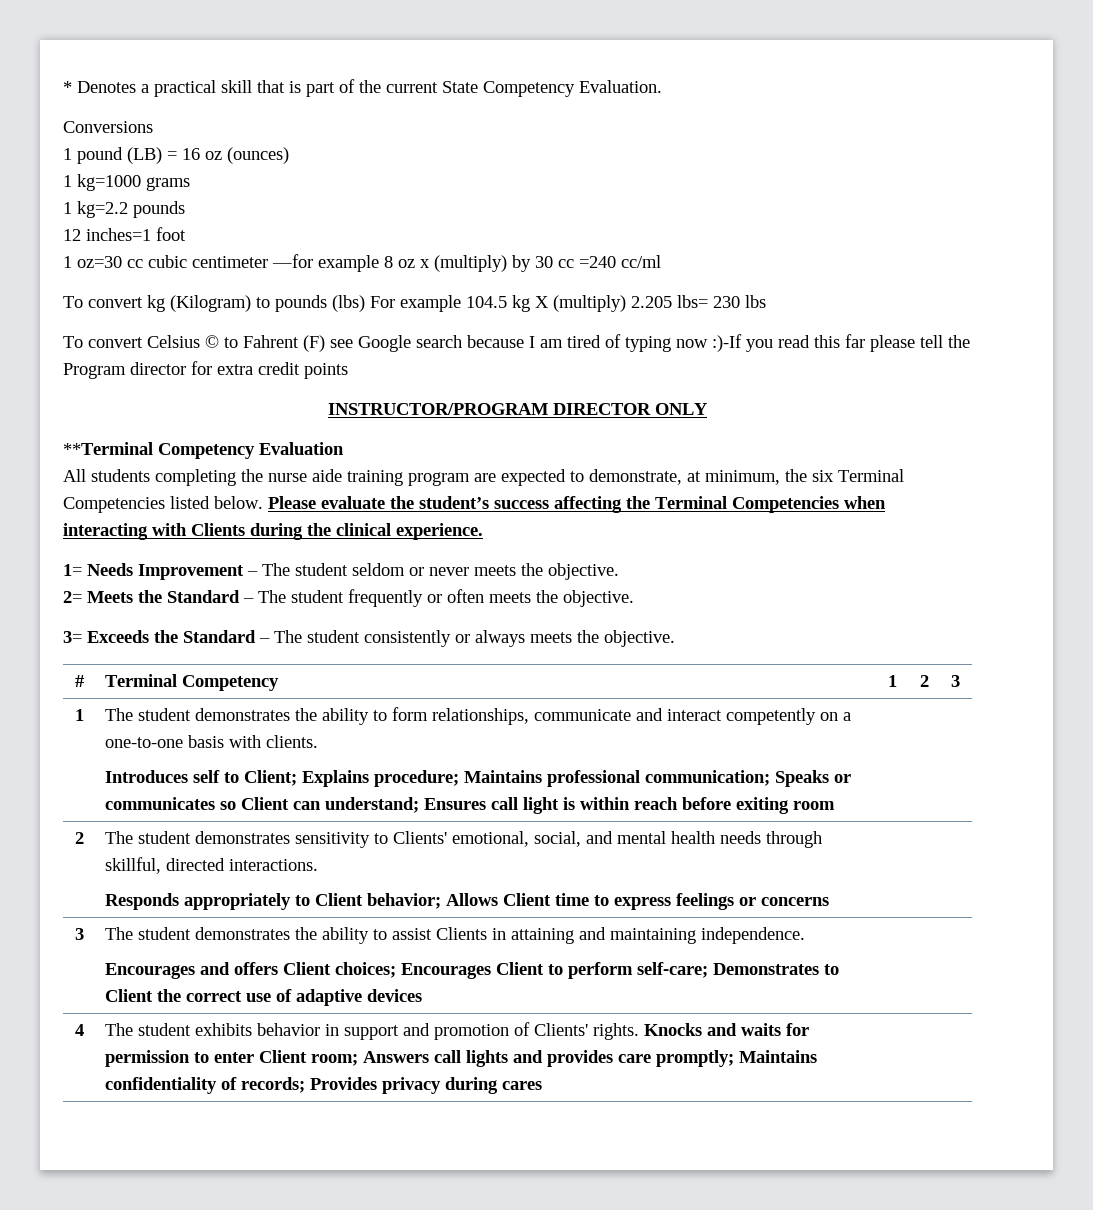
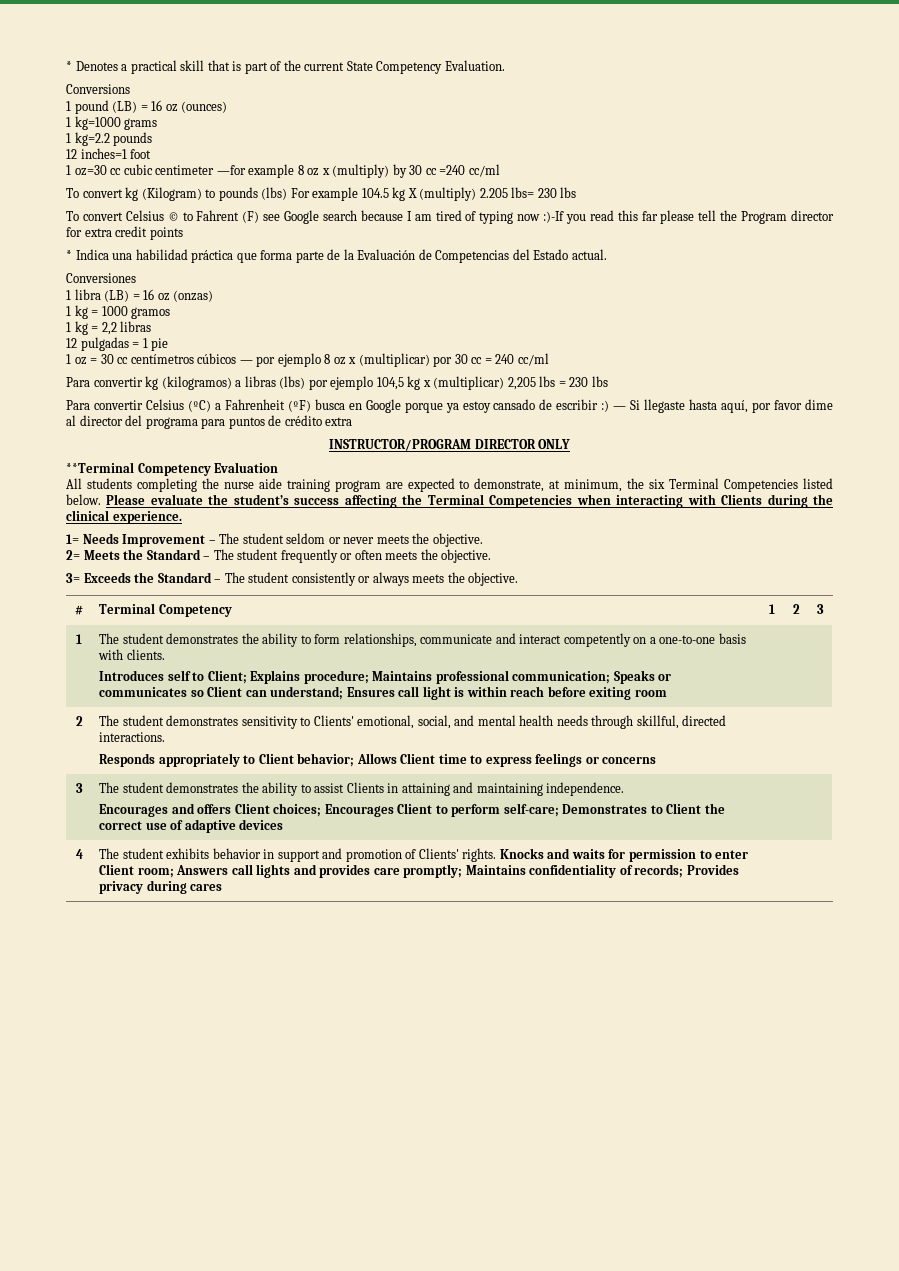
(348, 371) none -> [66,249,607,263] [66,273,136,283] [66,289,214,302] [66,305,171,319] [66,321,152,335] [66,337,169,351] [66,353,549,367] [66,376,608,390] [66,399,834,413] [66,415,353,429] // * Indica una habilidad práctica que forma parte de la Evaluación de Competencias del Estado actual. // Conversiones // 1 libra (LB) = 16 oz (onzas) // 1 kg = 1000 gramos // 1 kg = 2,2 libras // 12 pulgadas = 1 pie // 1 oz = 30 cc centímetros cúbicos — por ejemplo 8 oz x (multiplicar) por 30 cc = 240 cc/ml // Para convertir kg (kilogramos) a libras (lbs) por ejemplo 104,5 kg x (multiplicar) 2,205 lbs = 230 lbs // Para convertir Celsius (ºC) a Fahrenheit (ºF) busca en Google porque ya estoy cansado de escribir :) — Si llegaste hasta aquí, por favor dime al director del programa para puntos de crédito extra

